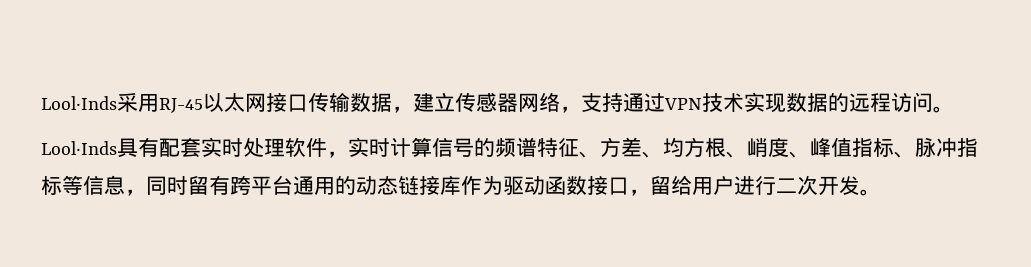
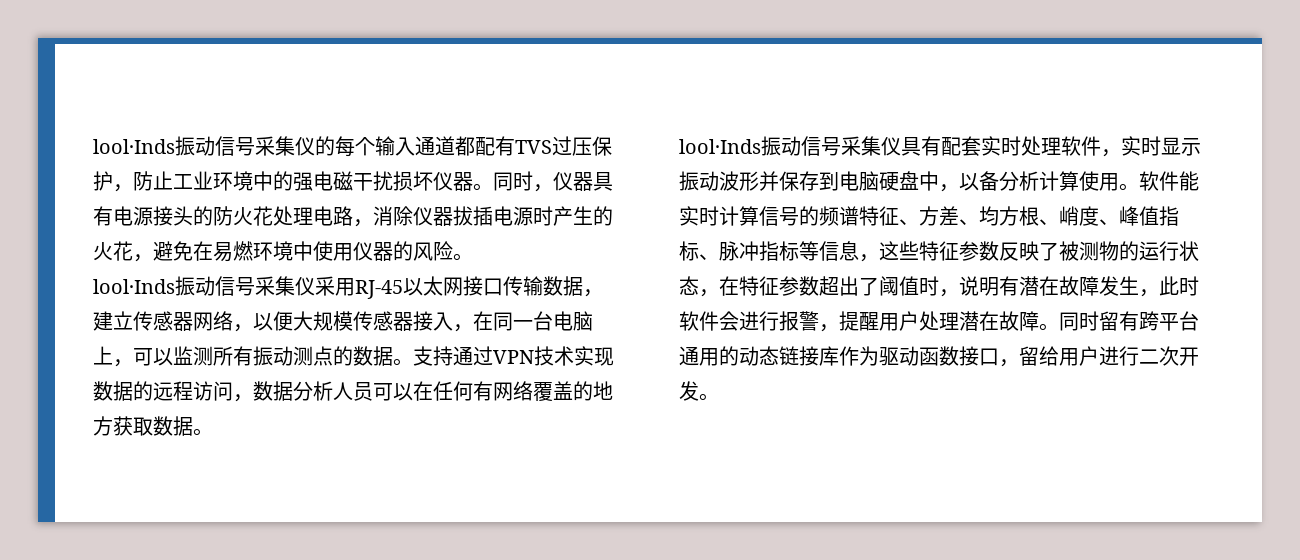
[41,96,117,110] Lool·Inds -> [93,136,612,157] [93,171,613,192] [93,206,613,227] [93,241,473,262] [93,276,315,296] lool·Inds振动信号采集仪的每个输入通道都配有TVS过压保护，防止工业环境中的强电磁干扰损坏仪器。同时，仪器具有电源接头的防火花处理电路，消除仪器拔插电源时产生的火花，避免在易燃环境中使用仪器的风险。 // lool·Inds振动信号采集仪
(581, 109) none -> [253,311,593,332] [93,346,413,367] 以便大规模传感器接入，在同一台电脑上，可以监测所有振动测点的数据。
[933,106,954,113] [41,141,117,155] 。 // Lool·Inds -> [233,381,613,402] [93,416,213,436] [679,136,901,156] ，数据分析人员可以在任何有网络覆盖的地方获取数据。 // lool·Inds振动信号采集仪
(390, 147) none -> [1161,137,1201,156] [679,171,1199,192] [679,206,719,226] 显示振动波形并保存到电脑硬盘中，以备分析计算使用。软件能实时
(146, 192) none -> [879,241,1199,261] [679,276,1199,297] [679,311,1059,332] 这些特征参数反映了被测物的运行状态，在特征参数超出了阈值时，说明有潜在故障发生，此时软件会进行报警，提醒用户处理潜在故障。

